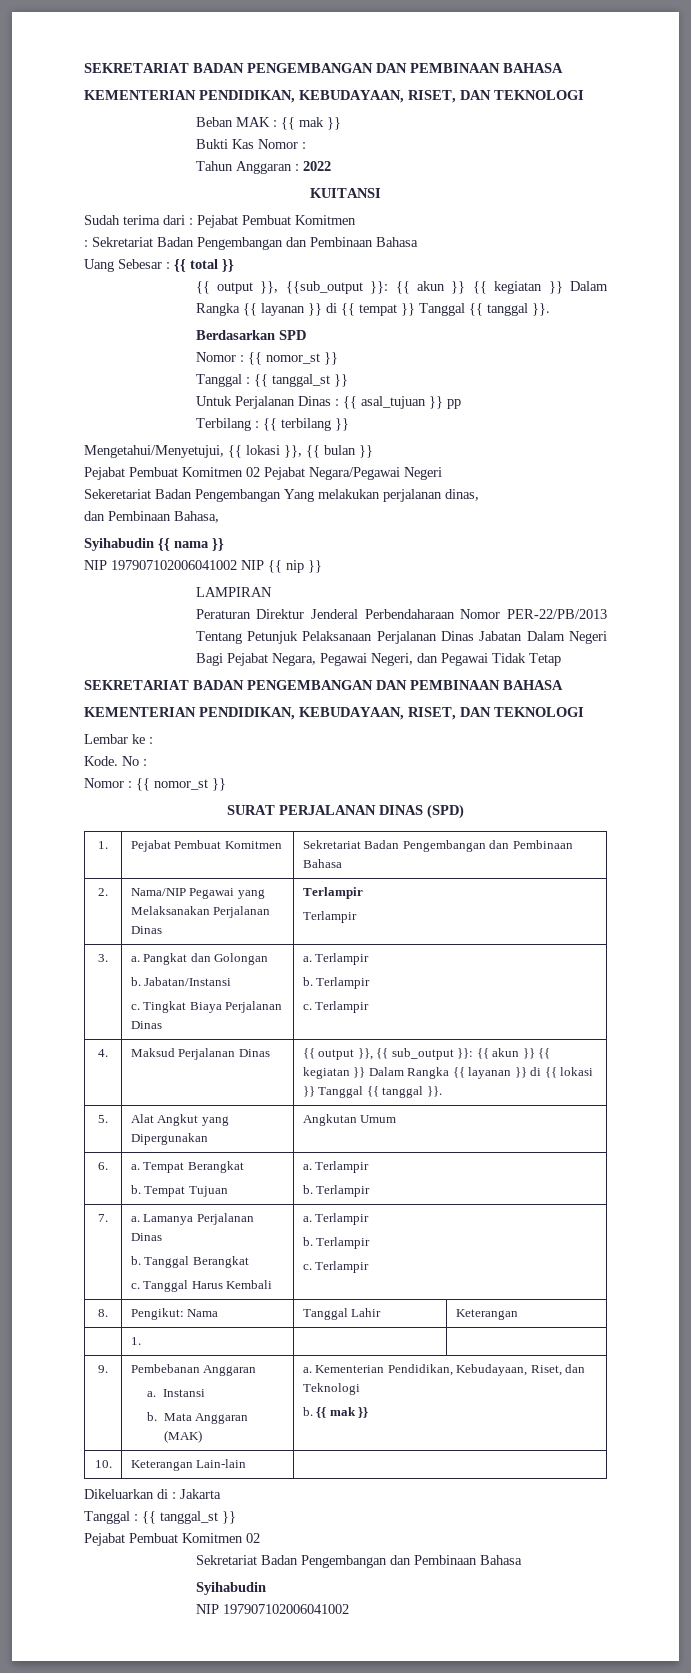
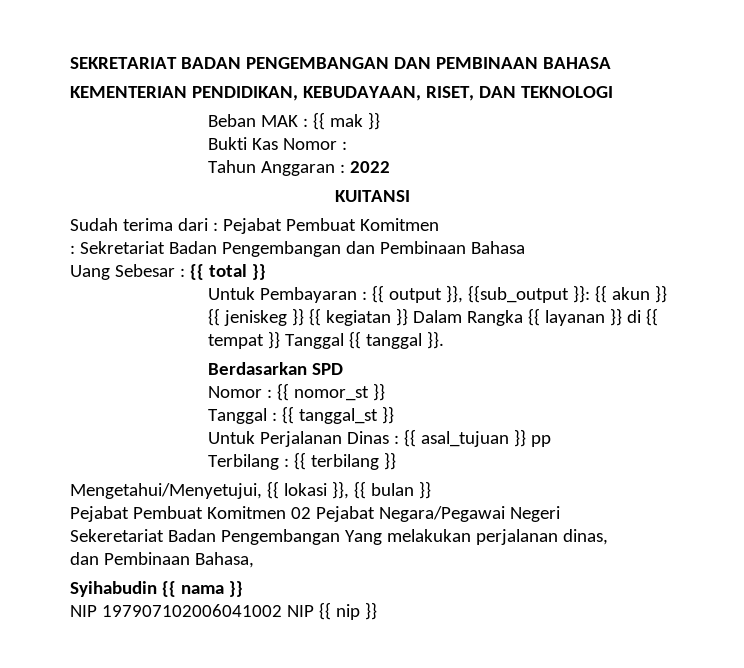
(234, 265) none -> [207,287,367,303] Untuk Pembayaran :
(487, 287) none -> [223,308,321,326] jeniskeg }} {{
[195,587,272,597] [195,609,607,619] [195,631,608,644] [195,653,561,666] [84,680,563,690] [84,707,584,720] [84,734,153,744] [84,756,147,766] [84,778,226,791] [227,804,464,819] [98,841,108,849] [130,840,282,852] [302,840,573,852] [302,859,342,868] [98,888,108,896] [130,888,265,899] [130,906,271,918] [130,926,162,934] [302,887,363,899] [302,911,357,923] [98,954,108,962] [130,953,269,965] [130,977,232,986] [130,1001,283,1013] [130,1021,162,1029] [302,953,370,965] [302,977,371,989] [302,1001,370,1013] [98,1049,108,1057] [130,1048,270,1060] [302,1048,551,1060] [302,1067,594,1079] [302,1086,442,1098] [98,1115,108,1123] [130,1114,229,1126] [130,1133,208,1145] [302,1114,397,1126] [98,1162,108,1170] [130,1161,244,1173] [130,1185,228,1197] [302,1161,370,1173] [302,1185,371,1197] [98,1214,108,1222] [130,1213,254,1225] [130,1233,162,1241] [130,1256,249,1268] [130,1280,273,1292] [302,1213,370,1225] [302,1237,371,1249] [302,1261,370,1273] [98,1309,108,1317] [130,1308,219,1320] [302,1308,382,1320] [455,1309,518,1320] [130,1337,141,1345] [98,1365,108,1373] [130,1364,257,1376] [147,1389,205,1397] [147,1412,249,1424] [163,1430,202,1443] [302,1364,586,1376] [302,1383,360,1395] [302,1407,369,1418] [94,1460,112,1468] [130,1459,247,1471] [84,1489,221,1499] [84,1511,236,1524] [84,1533,260,1546] [195,1555,522,1568] [195,1582,266,1595] [195,1604,349,1614] // LAMPIRAN // Peraturan Direktur Jenderal Perbendaharaan Nomor PER-22/PB/2013 Tentang Petunjuk Pelaksanaan Perjalanan Dinas Jabatan Dalam Negeri Bagi Pejabat Negara, Pegawai Negeri, dan Pegawai Tidak Tetap // SEKRETARIAT BADAN PENGEMBANGAN DAN PEMBINAAN BAHASA // KEMENTERIAN PENDIDIKAN, KEBUDAYAAN, RISET, DAN TEKNOLOGI // Lembar ke : // Kode. No : // Nomor : {{ nomor_st }} // SURAT PERJALANAN DINAS (SPD) // 1. | Pejabat Pembuat Komitmen | Sekretariat Badan Pengembangan dan Pembinaan Bahasa // 2. | Nama/NIP Pegawai yang Melaksanakan Perjalanan Dinas | Terlampir // Terlampir // 3. | a. Pangkat dan Golongan // b. Jabatan/Instansi // c. Tingkat Biaya Perjalanan Dinas | a. Terlampir // b. Terlampir // c. Terlampir // 4. | Maksud Perjalanan Dinas | {{ output }}, {{ sub_output }}: {{ akun }} {{ kegiatan }} Dalam Rangka {{ layanan }} di {{ lokasi }} Tanggal {{ tanggal }}. // 5. | Alat Angkut yang Dipergunakan | Angkutan Umum // 6. | a. Tempat Berangkat // b. Tempat Tujuan | a. Terlampir // b. Terlampir // 7. | a. Lamanya Perjalanan Dinas // b. Tanggal Berangkat // c. Tanggal Harus Kembali | a. Terlampir // b. Terlampir // c. Terlampir // 8. | Pengikut: Nama | Tanggal Lahir | Keterangan // | 1. | | // 9. | Pembebanan Anggaran // a. Instansi // b. Mata Anggaran (MAK) | a. Kementerian Pendidikan, Kebudayaan, Riset, dan Teknologi // b. {{ mak }} // 10. | Keterangan Lain-lain | // Dikeluarkan di : Jakarta // Tanggal : {{ tanggal_st }} // Pejabat Pembuat Komitmen 02 // Sekretariat Badan Pengembangan dan Pembinaan Bahasa // Syihabudin // NIP 197907102006041002 -> (377, 611) none

